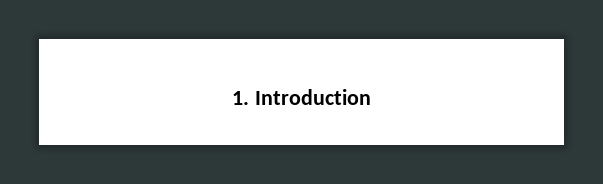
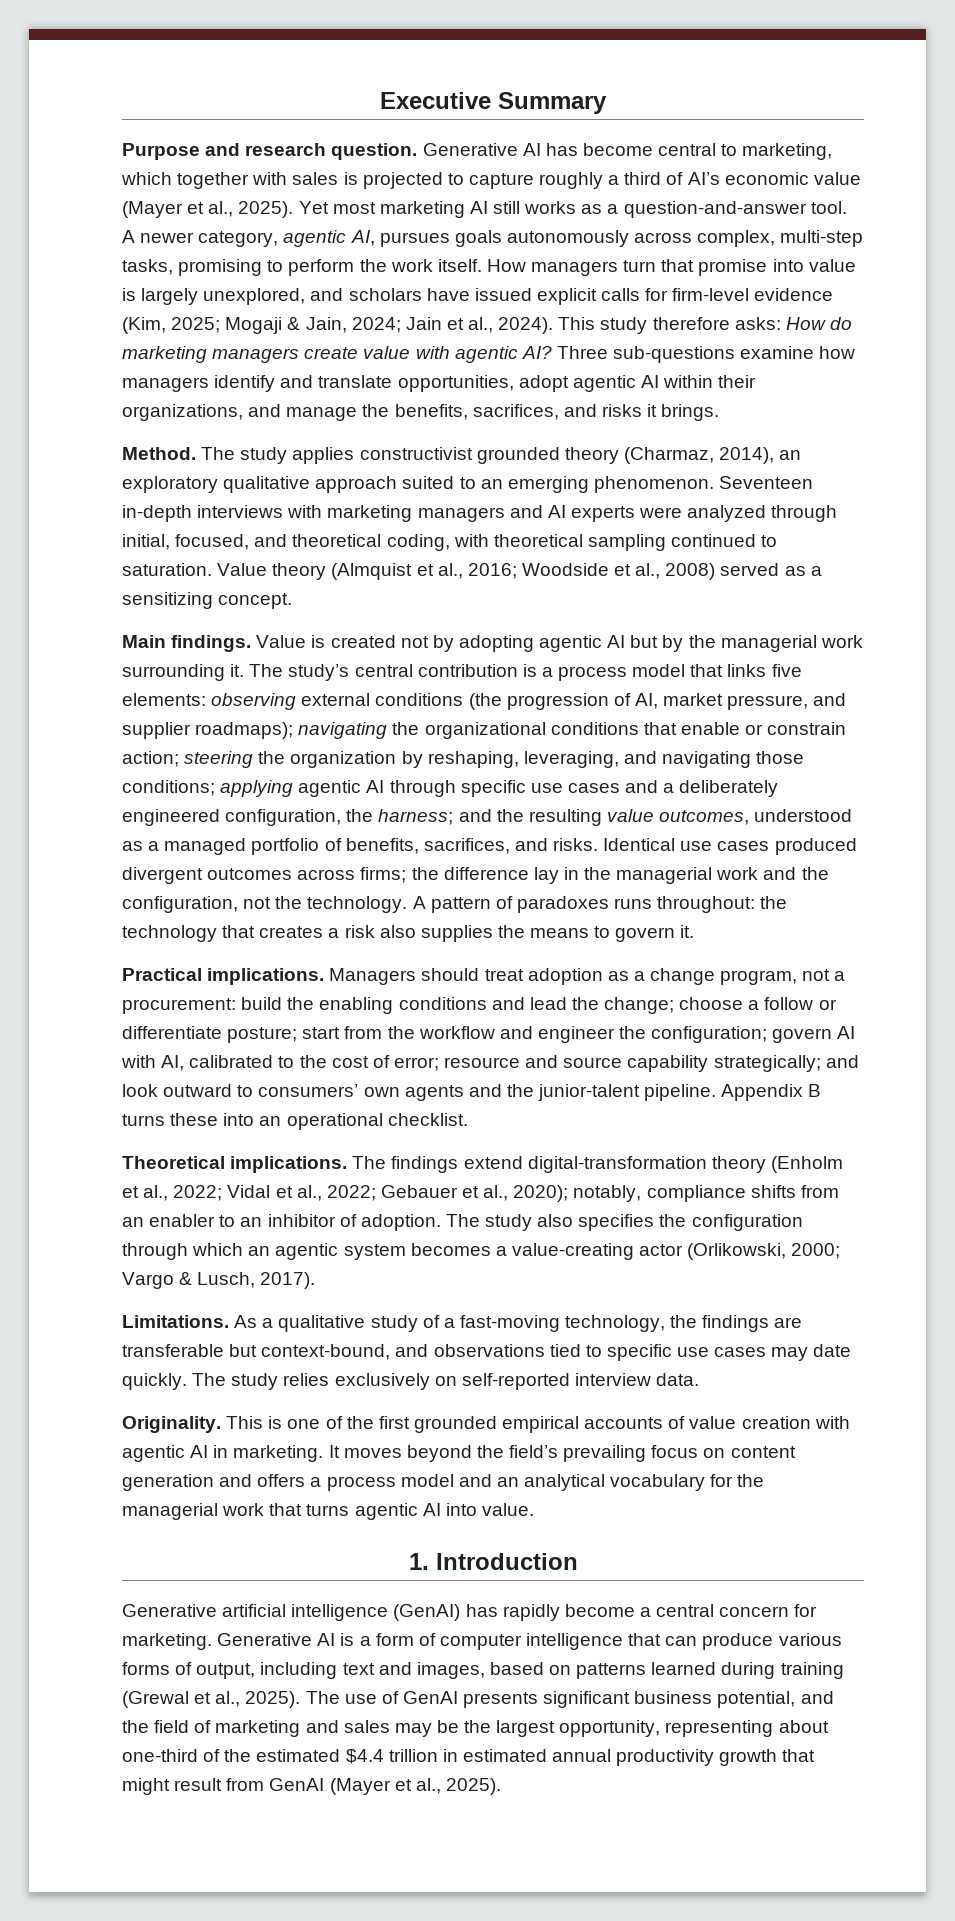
[232,89,371,105] 1. Introduction -> [380,92,607,114] [122,143,833,160] [121,172,861,189] [122,201,847,218] [122,230,864,247] [122,259,856,276] [122,288,834,305] [122,317,852,334] [122,346,856,363] [122,375,757,392] [122,404,720,421] [122,447,802,464] [122,476,814,493] [122,505,838,522] [122,534,778,551] [122,563,822,580] [122,592,293,609] [122,635,863,652] [122,664,802,681] [122,693,847,710] [122,722,847,739] [122,751,805,768] [122,780,779,797] [122,809,853,826] [122,838,857,855] [122,867,829,884] [122,896,788,913] [122,925,695,942] [122,968,846,985] [122,997,837,1014] [122,1026,856,1043] [121,1055,859,1072] [122,1084,822,1101] [122,1113,468,1130] [122,1156,843,1173] [122,1185,839,1202] [122,1214,803,1231] [122,1243,841,1260] [122,1272,316,1289] [122,1315,803,1332] [122,1344,852,1361] [122,1373,700,1390] [122,1416,850,1433] [122,1445,796,1462] [122,1474,765,1491] [122,1503,534,1520] [408,1553,578,1570] [122,1604,818,1621] [122,1633,842,1650] [122,1662,844,1679] [122,1691,834,1708] [122,1720,829,1737] [122,1749,816,1766] [122,1778,501,1795] Executive Summary // Purpose and research question. Generative AI has become central to marketing, which together with sales is projected to capture roughly a third of AI’s economic value (Mayer et al., 2025). Yet most marketing AI still works as a question-and-answer tool. A newer category, agentic AI, pursues goals autonomously across complex, multi-step tasks, promising to perform the work itself. How managers turn that promise into value is largely unexplored, and scholars have issued explicit calls for firm-level evidence (Kim, 2025; Mogaji & Jain, 2024; Jain et al., 2024). This study therefore asks: How do marketing managers create value with agentic AI? Three sub-questions examine how managers identify and translate opportunities, adopt agentic AI within their organizations, and manage the benefits, sacrifices, and risks it brings. // Method. The study applies constructivist grounded theory (Charmaz, 2014), an exploratory qualitative approach suited to an emerging phenomenon. Seventeen in-depth interviews with marketing managers and AI experts were analyzed through initial, focused, and theoretical coding, with theoretical sampling continued to saturation. Value theory (Almquist et al., 2016; Woodside et al., 2008) served as a sensitizing concept. // Main findings. Value is created not by adopting agentic AI but by the managerial work surrounding it. The study’s central contribution is a process model that links five elements: observing external conditions (the progression of AI, market pressure, and supplier roadmaps); navigating the organizational conditions that enable or constrain action; steering the organization by reshaping, leveraging, and navigating those conditions; applying agentic AI through specific use cases and a deliberately engineered configuration, the harness; and the resulting value outcomes, understood as a managed portfolio of benefits, sacrifices, and risks. Identical use cases produced divergent outcomes across firms; the difference lay in the managerial work and the configuration, not the technology. A pattern of paradoxes runs throughout: the technology that creates a risk also supplies the means to govern it. // Practical implications. Managers should treat adoption as a change program, not a procurement: build the enabling conditions and lead the change; choose a follow or differentiate posture; start from the workflow and engineer the configuration; govern AI with AI, calibrated to the cost of error; resource and source capability strategically; and look outward to consumers’ own agents and the junior-talent pipeline. Appendix B turns these into an operational checklist. // Theoretical implications. The findings extend digital-transformation theory (Enholm et al., 2022; Vidal et al., 2022; Gebauer et al., 2020); notably, compliance shifts from an enabler to an inhibitor of adoption. The study also specifies the configuration through which an agentic system becomes a value-creating actor (Orlikowski, 2000; Vargo & Lusch, 2017). // Limitations. As a qualitative study of a fast-moving technology, the findings are transferable but context-bound, and observations tied to specific use cases may date quickly. The study relies exclusively on self-reported interview data. // Originality. This is one of the first grounded empirical accounts of value creation with agentic AI in marketing. It moves beyond the field’s prevailing focus on content generation and offers a process model and an analytical vocabulary for the managerial work that turns agentic AI into value. // 1. Introduction // Generative artificial intelligence (GenAI) has rapidly become a central concern for marketing. Generative AI is a form of computer intelligence that can produce various forms of output, including text and images, based on patterns learned during training (Grewal et al., 2025). The use of GenAI presents significant business potential, and the field of marketing and sales may be the largest opportunity, representing about one-third of the estimated $4.4 trillion in estimated annual productivity growth that might result from GenAI (Mayer et al., 2025).

